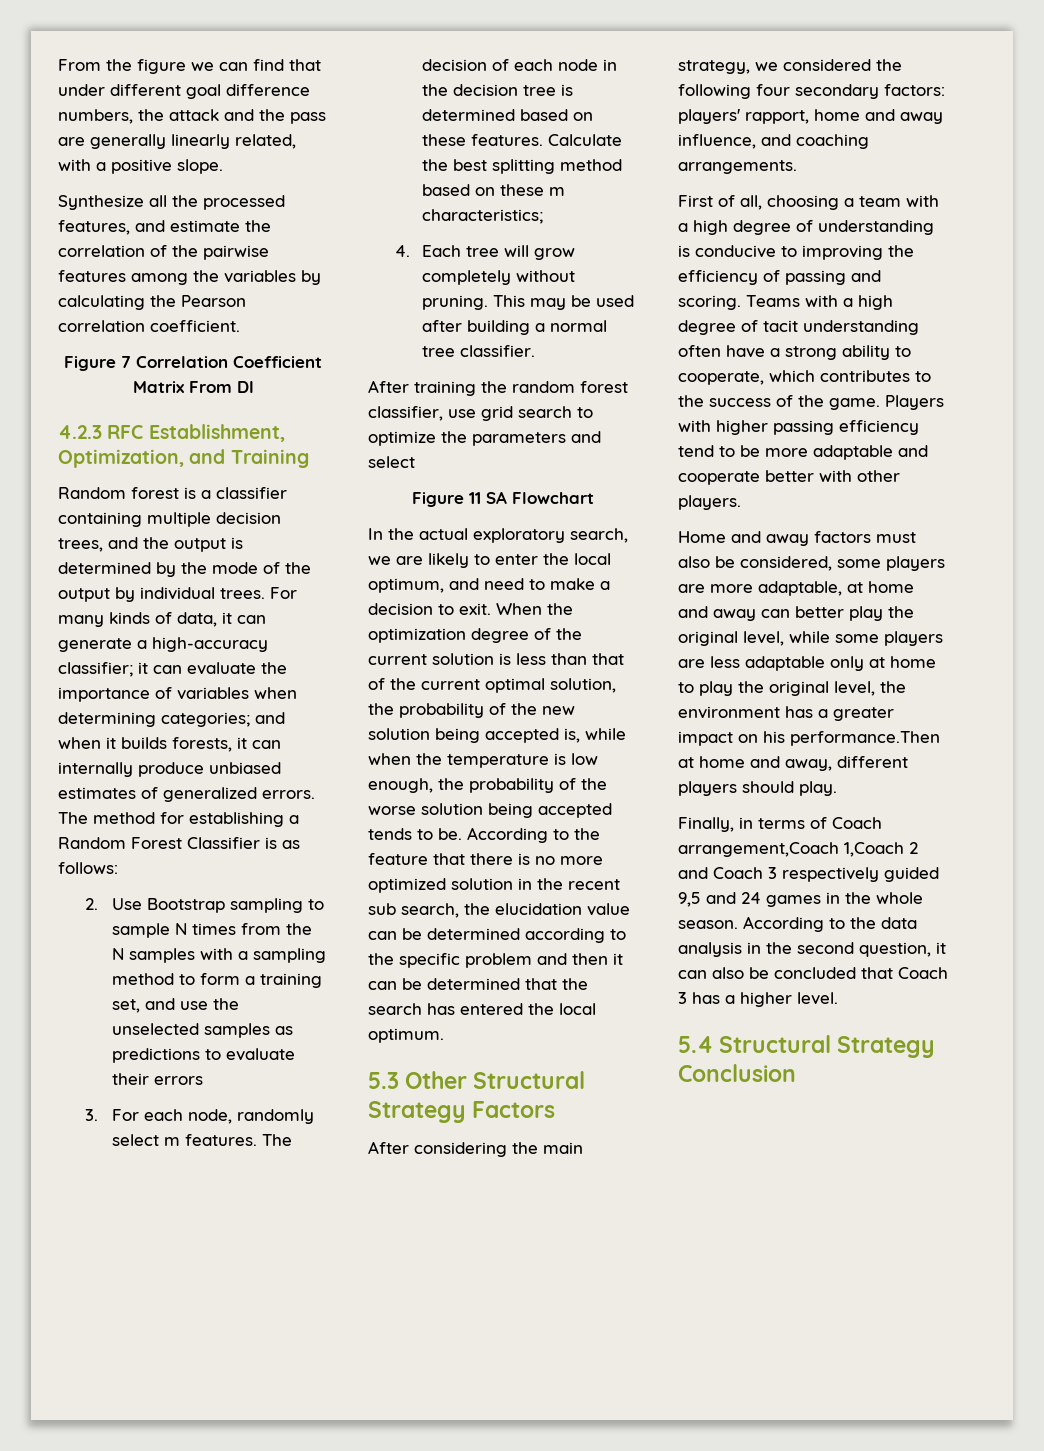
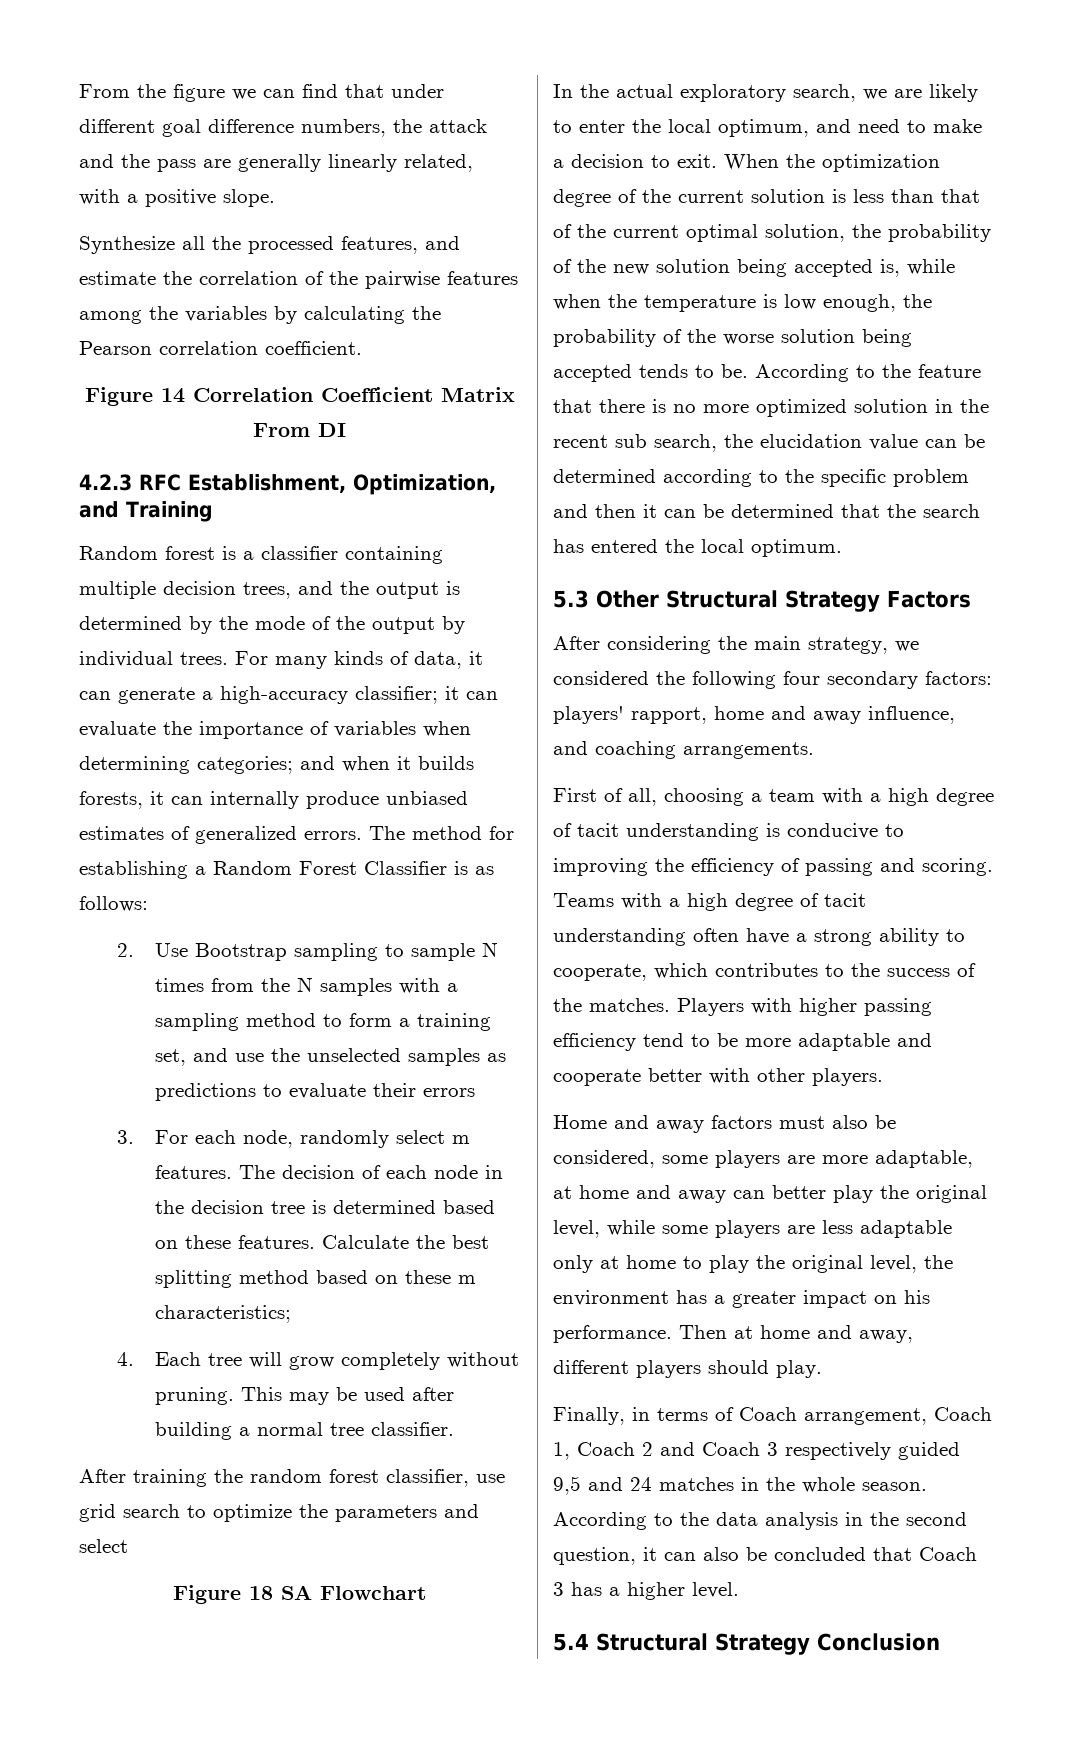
[121,356,131,368] 7 -> [160,388,185,403] 14
[469,492,481,504] 11 -> [249,1586,273,1600] 18
(813, 226) none -> [577,823,619,837] tacit
[829,398,880,410] game. -> [589,998,670,1012] matches.
[790,731,940,746] performance.Then -> [553,1325,727,1343] performance. Then
[678,842,904,857] arrangement,Coach 1,Coach -> [804,1407,992,1425] [553,1442,635,1460] arrangement, Coach 1, Coach
[766,895,821,907] games -> [659,1477,734,1491] matches

